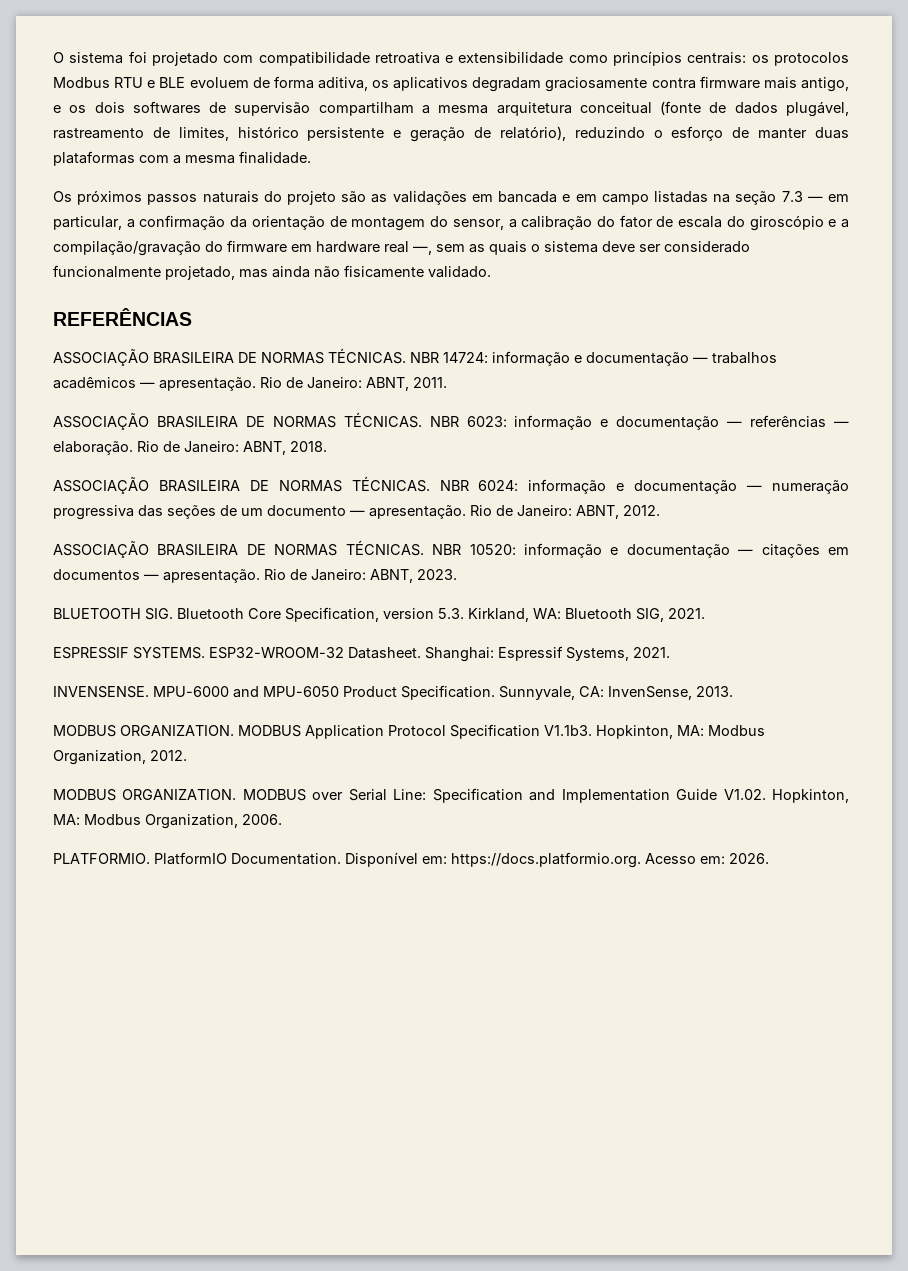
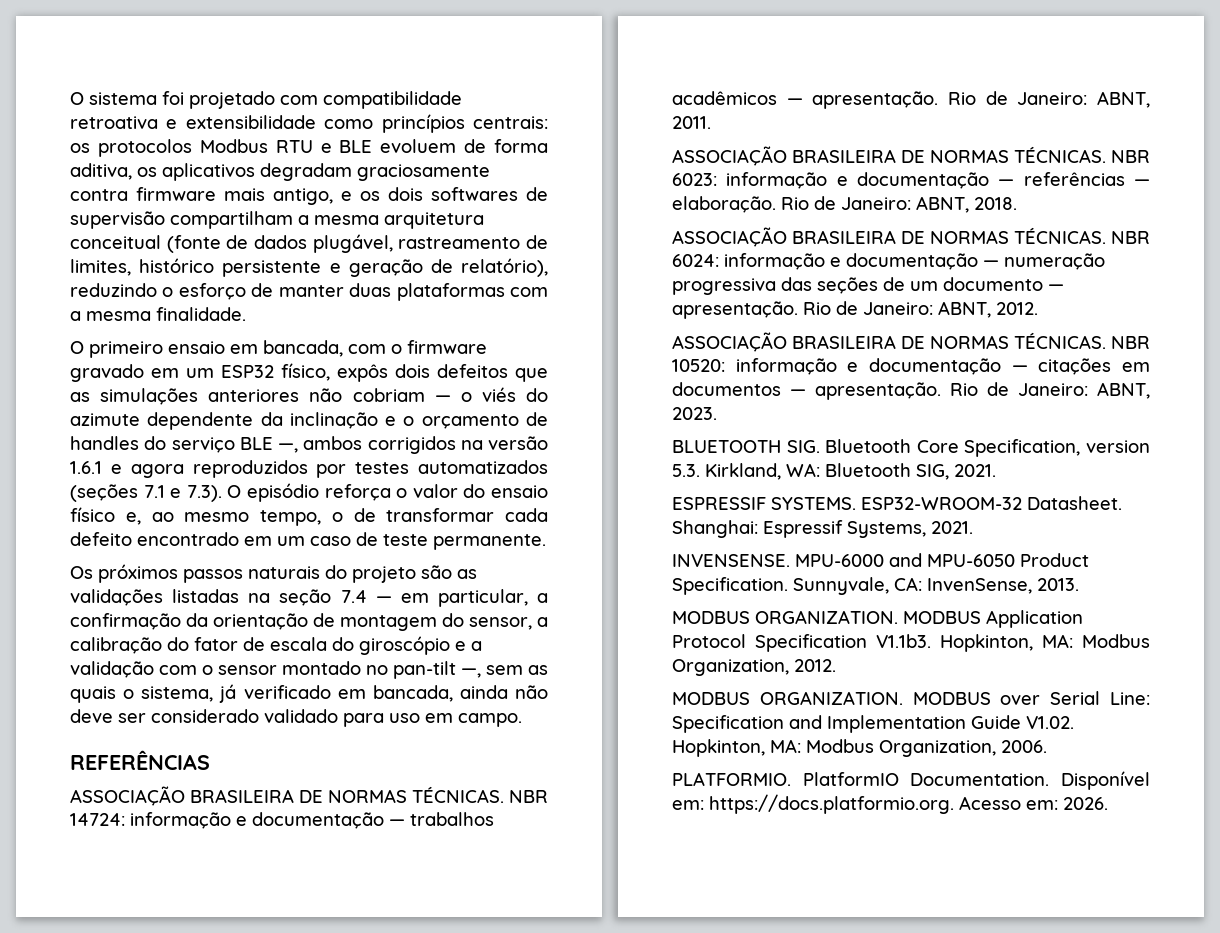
(311, 157) none -> [70,340,487,358] [70,363,548,382] [70,387,548,405] [70,412,548,430] [70,436,548,454] [70,460,548,478] [70,483,548,502] [70,507,548,526] [70,532,546,550] // O primeiro ensaio em bancada, com o firmware gravado em um ESP32 físico, expôs dois defeitos que as simulações anteriores não cobriam — o viés do azimute dependente da inclinação e o orçamento de handles do serviço BLE —, ambos corrigidos na versão 1.6.1 e agora reproduzidos por testes automatizados (seções 7.1 e 7.3). O episódio reforça o valor do ensaio físico e, ao mesmo tempo, o de transformar cada defeito encontrado em um caso de teste permanente.
[471,191,649,205] em bancada e em campo -> (163, 597) none
[781,191,803,202] 7.3 -> [340,590,367,603] 7.4
[53,240,409,256] compilação/gravação do firmware em hardware real -> [70,661,456,679] validação com o sensor montado no pan-tilt
[544,241,750,253] [53,265,491,280] sistema deve ser considerado funcionalmente projetado, mas ainda não fisicamente validado. -> [141,684,548,703] [70,709,522,727] sistema, já verificado em bancada, ainda não deve ser considerado validado para uso em campo.

